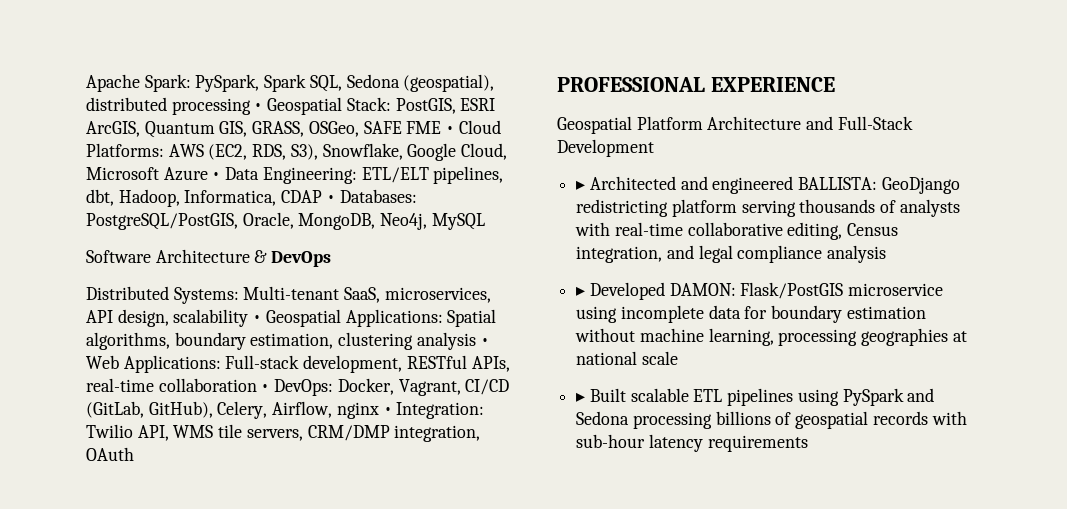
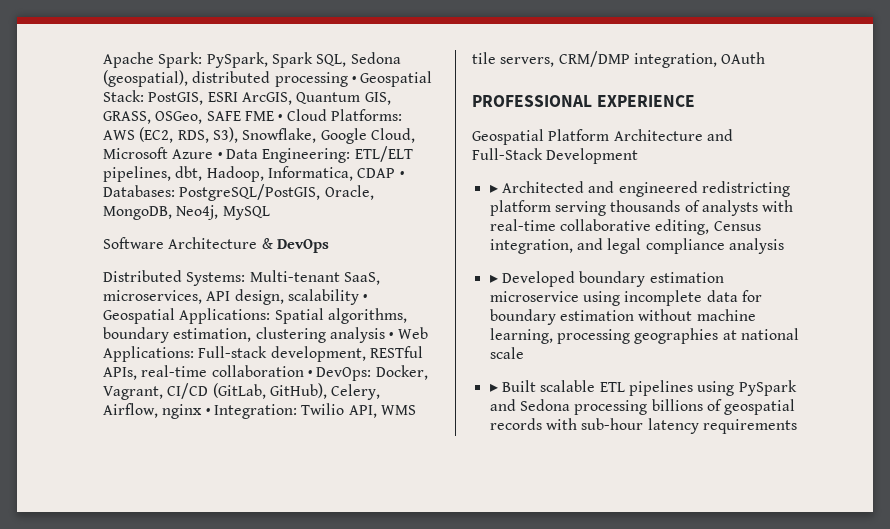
[798,177,960,194] BALLISTA: GeoDjango -> (698, 189) none
[669,282,844,299] DAMON: Flask/PostGIS -> [579,271,724,287] boundary estimation

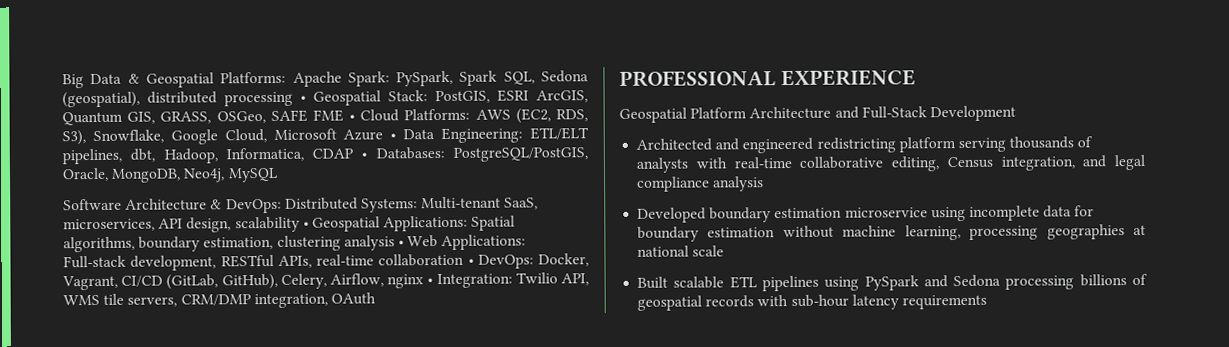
(103, 60) none -> [62,71,287,89] Big Data & Geospatial Platforms:
[276,239,329,253] DevOps // -> [225,198,282,214] DevOps:
[489,184,498,193] ▸ -> (1016, 113) none
[489,274,498,283] ▸ -> (765, 184) none
[489,383,498,392] ▸ -> (725, 251) none

